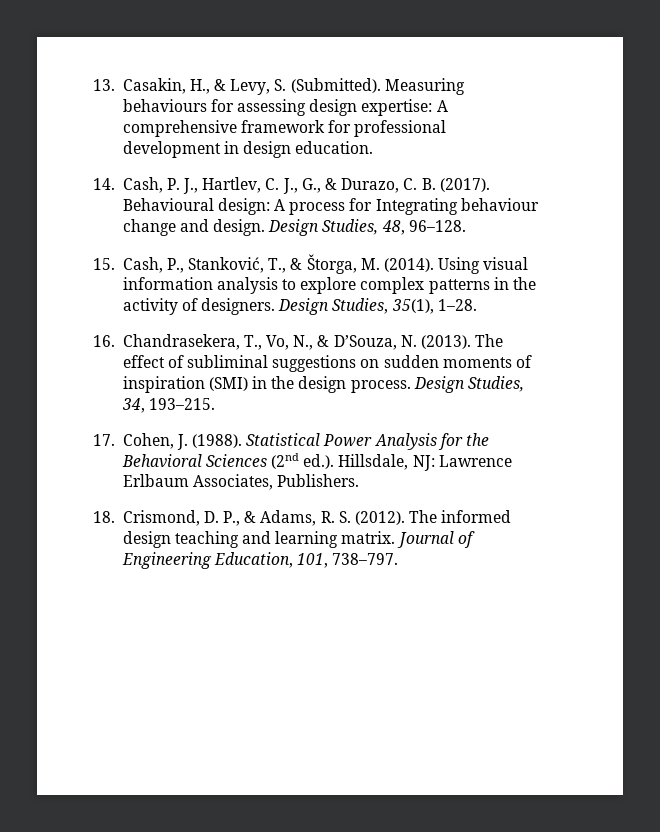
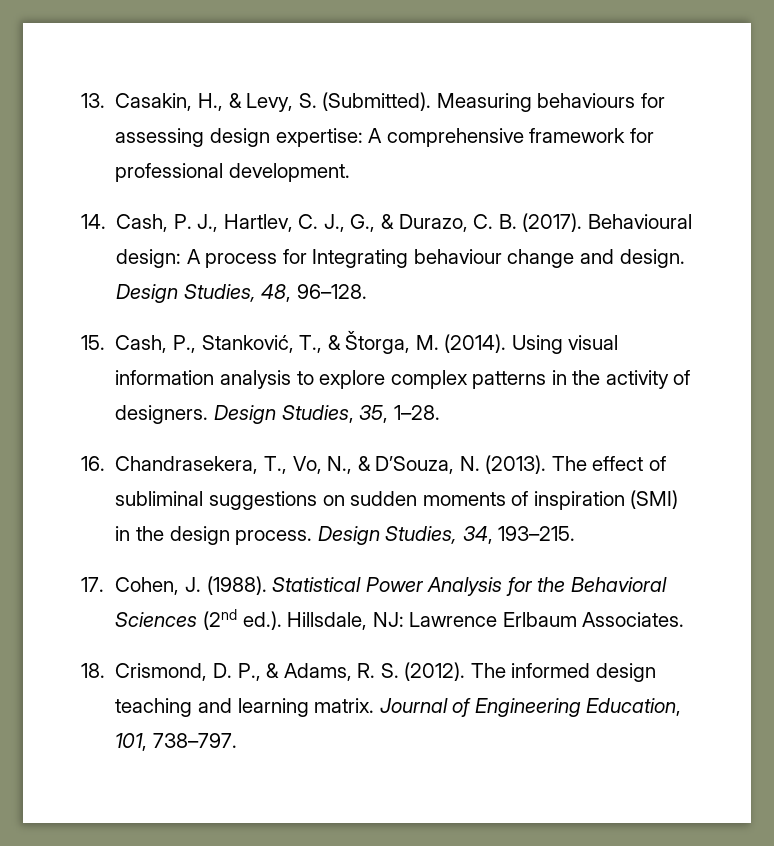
[122,141,374,158] development in design education. -> [228,163,350,182] development.
[391,299,434,314] 35(1), -> [359,405,389,423] 35,
[192,474,360,490] Associates, Publishers. -> [582,612,685,627] Associates.

